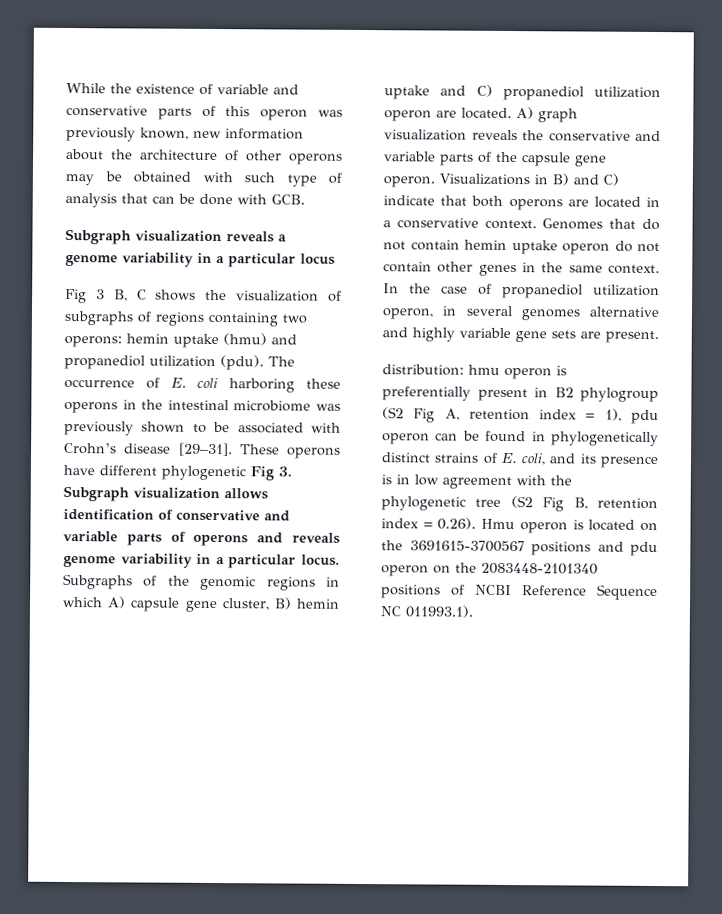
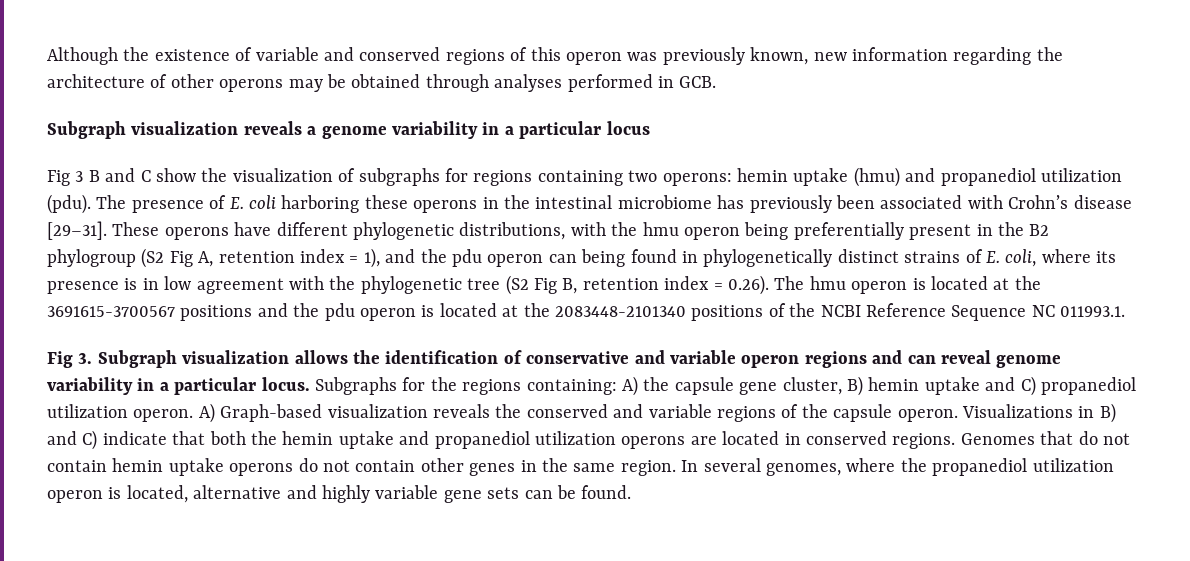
[66,82,106,94] While -> [47,47,118,65] Although
[66,104,192,120] conservative parts -> [359,47,505,65] conserved regions
[66,148,104,161] about -> [953,47,1032,65] regarding
[202,171,342,187] [65,192,267,208] with such type of analysis that can be done with -> [425,74,674,92] through analyses performed in
[113,289,197,302] B, C shows -> [88,168,196,182] B and C show
[137,311,151,323] of -> [444,168,468,182] for
[64,378,135,389] occurrence -> [131,200,204,213] presence
[316,403,341,411] [64,420,231,436] was previously shown to be -> [717,195,875,213] has previously been
[250,466,292,481] [63,485,268,502] [63,508,290,522] [63,530,340,547] [63,553,340,569] [63,573,340,591] [62,596,340,613] [384,84,661,101] [384,107,578,123] [384,129,661,142] [384,151,607,167] [383,173,619,188] [383,195,660,211] [383,217,660,231] [383,239,660,255] [383,261,660,277] [383,283,660,299] [382,305,660,321] [382,327,659,344] [382,364,567,380] Fig 3. Subgraph visualization allows identification of conservative and variable parts of operons and reveals genome variability in a particular locus. Subgraphs of the genomic regions in which A) capsule gene cluster, B) hemin uptake and C) propanediol utilization operon are located. A) graph visualization reveals the conservative and variable parts of the capsule gene operon. Visualizations in B) and C) indicate that both operons are located in a conservative context. Genomes that do not contain hemin uptake operon do not contain other genes in the same context. In the case of propanediol utilization operon, in several genomes alternative and highly variable gene sets are present. // distribution: hmu operon is -> [459,222,789,240] distributions, with the hmu operon being
(548, 392) none -> [997,222,1024,236] the
(622, 415) none -> [385,249,447,263] and the
[462,430,480,441] be -> [581,249,626,267] being
[549,453,577,464] and -> [1041,249,1091,263] where
[481,518,658,534] Hmu operon is located on -> [774,276,1010,294] The hmu operon is located at
[630,541,658,557] [381,565,451,577] pdu operon on -> [293,303,519,321] the pdu operon is located at
(465, 590) none -> [789,303,816,317] the
[405,605,473,618] 011993.1). -> [1060,306,1126,317] [47,350,1062,368] [47,376,1136,396] [47,403,1116,423] [47,430,1130,450] [47,458,1114,476] [47,485,632,503] 011993.1. // Fig 3. Subgraph visualization allows the identification of conservative and variable operon regions and can reveal genome variability in a particular locus. Subgraphs for the regions containing: A) the capsule gene cluster, B) hemin uptake and C) propanediol utilization operon. A) Graph-based visualization reveals the conserved and variable regions of the capsule operon. Visualizations in B) and C) indicate that both the hemin uptake and propanediol utilization operons are located in conserved regions. Genomes that do not contain hemin uptake operons do not contain other genes in the same region. In several genomes, where the propanediol utilization operon is located, alternative and highly variable gene sets can be found.

